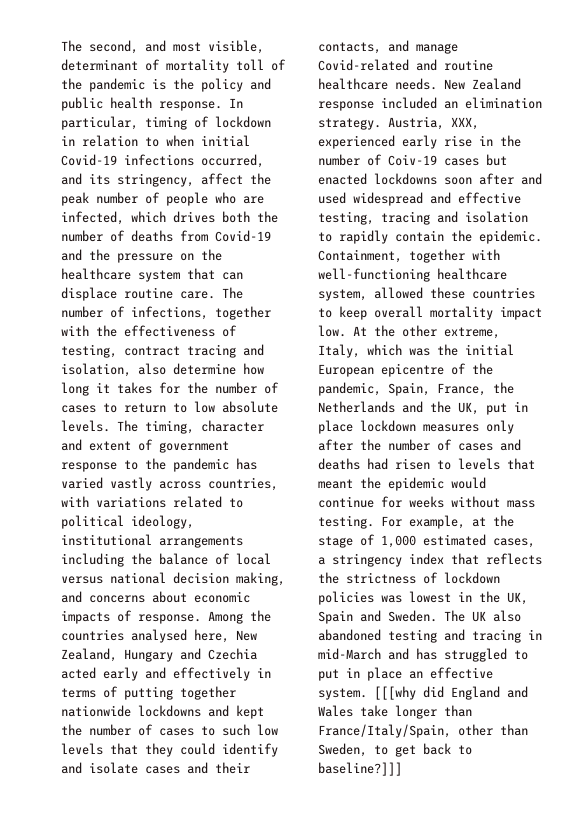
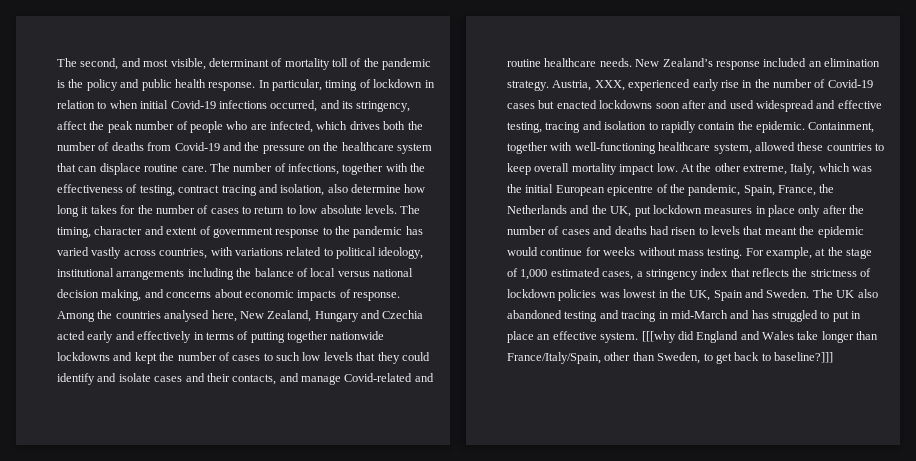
[472,78,521,90] Zealand -> [662,58,713,67] Zealand’s
[388,154,437,166] Coiv-19 -> [827,79,873,88] Covid-19
[514,401,528,412] [318,420,479,434] in place lockdown measures -> [652,205,795,217] lockdown measures in place

